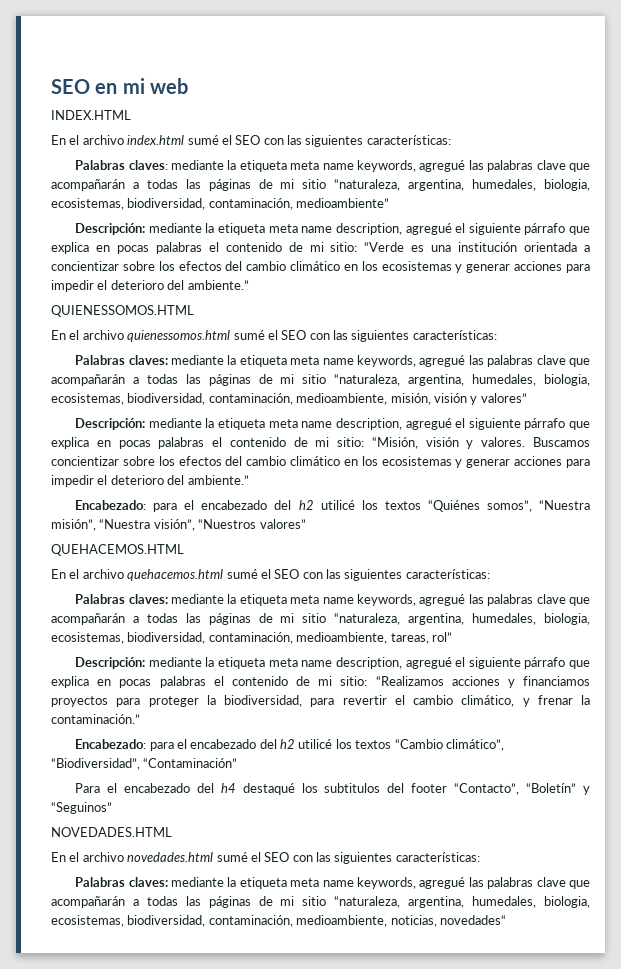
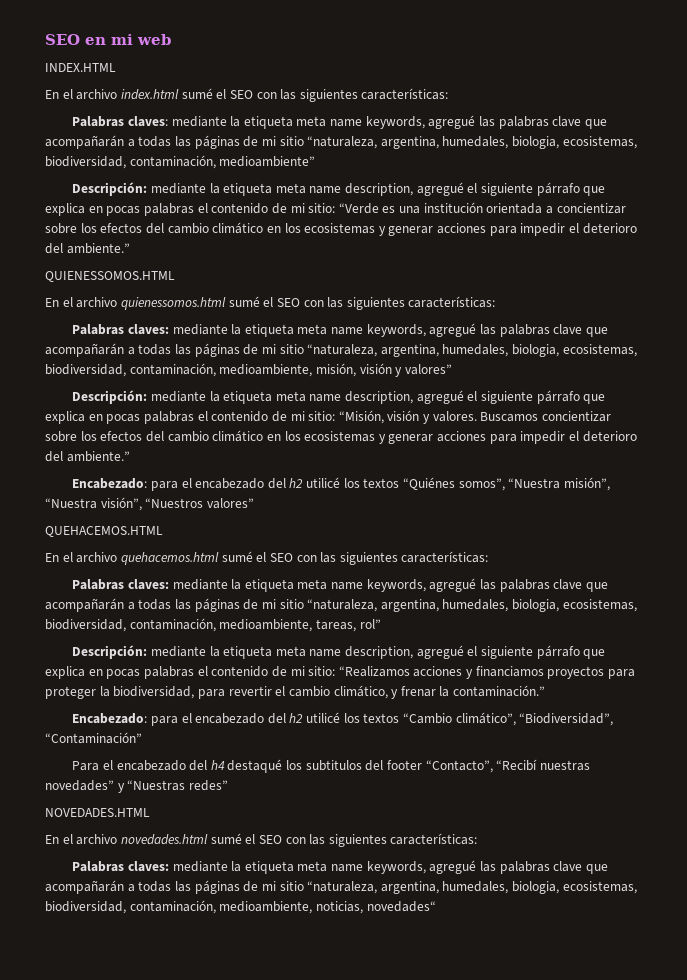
[526,783,591,795] [51,802,112,814] “Boletín” y “Seguinos” -> [496,759,591,771] [45,780,228,793] “Recibí nuestras novedades” y “Nuestras redes”

